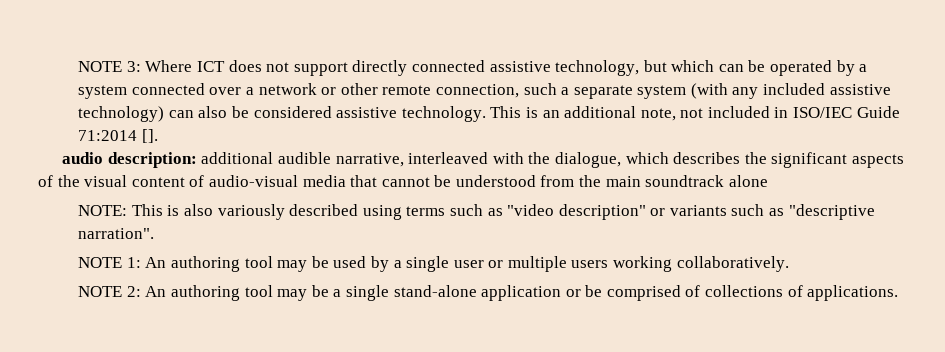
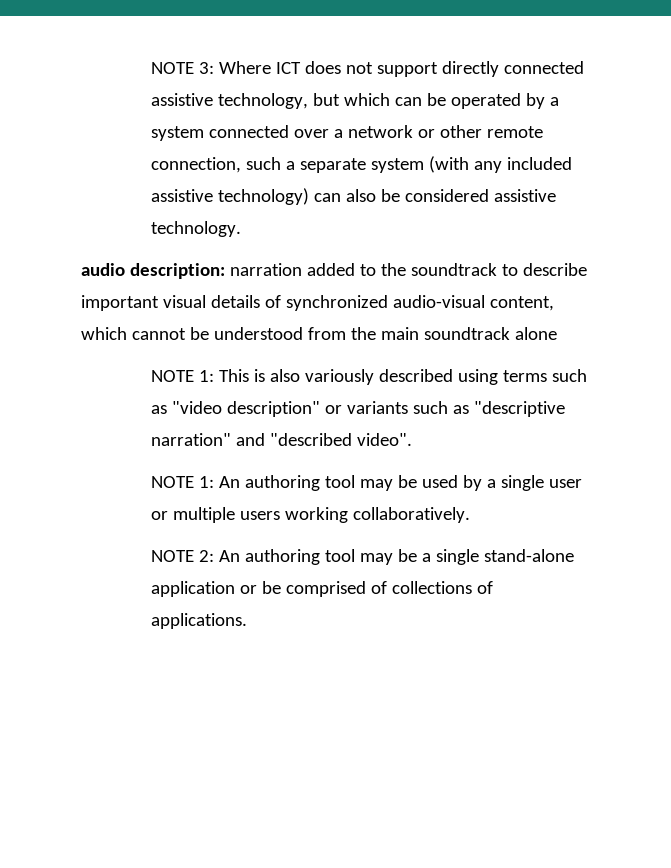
[490,106,900,121] [78,129,158,143] [62,152,904,168] [38,175,378,187] This is an additional note, not included in ISO/IEC Guide 71:2014 []. // audio description: additional audible narrative, interleaved with the dialogue, which describes the significant aspects of the visual content of audio-visual media that -> [81,263,587,279] [81,295,554,311] [81,327,127,340] // audio description: narration added to the soundtrack to describe important visual details of synchronized audio-visual content, which
[78,205,128,216] NOTE: -> [151,370,215,382] NOTE 1:
[78,228,155,239] narration". -> [151,433,413,446] narration" and "described video".

